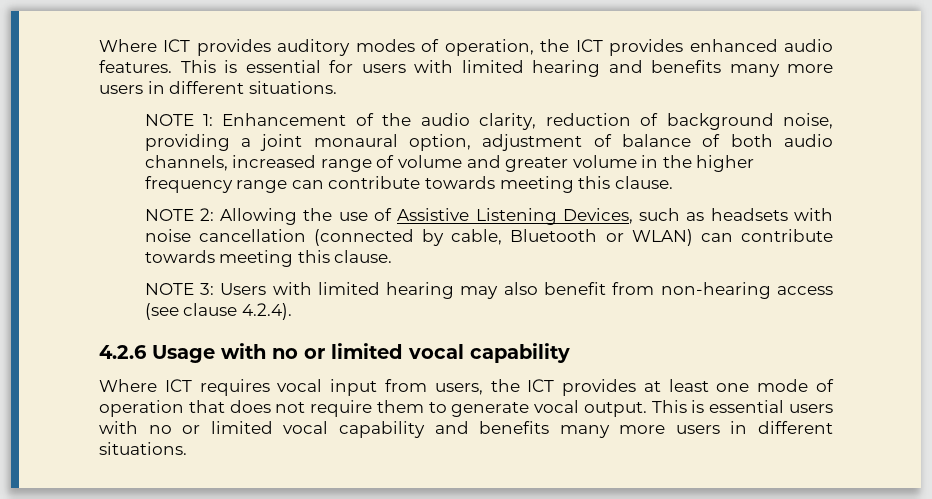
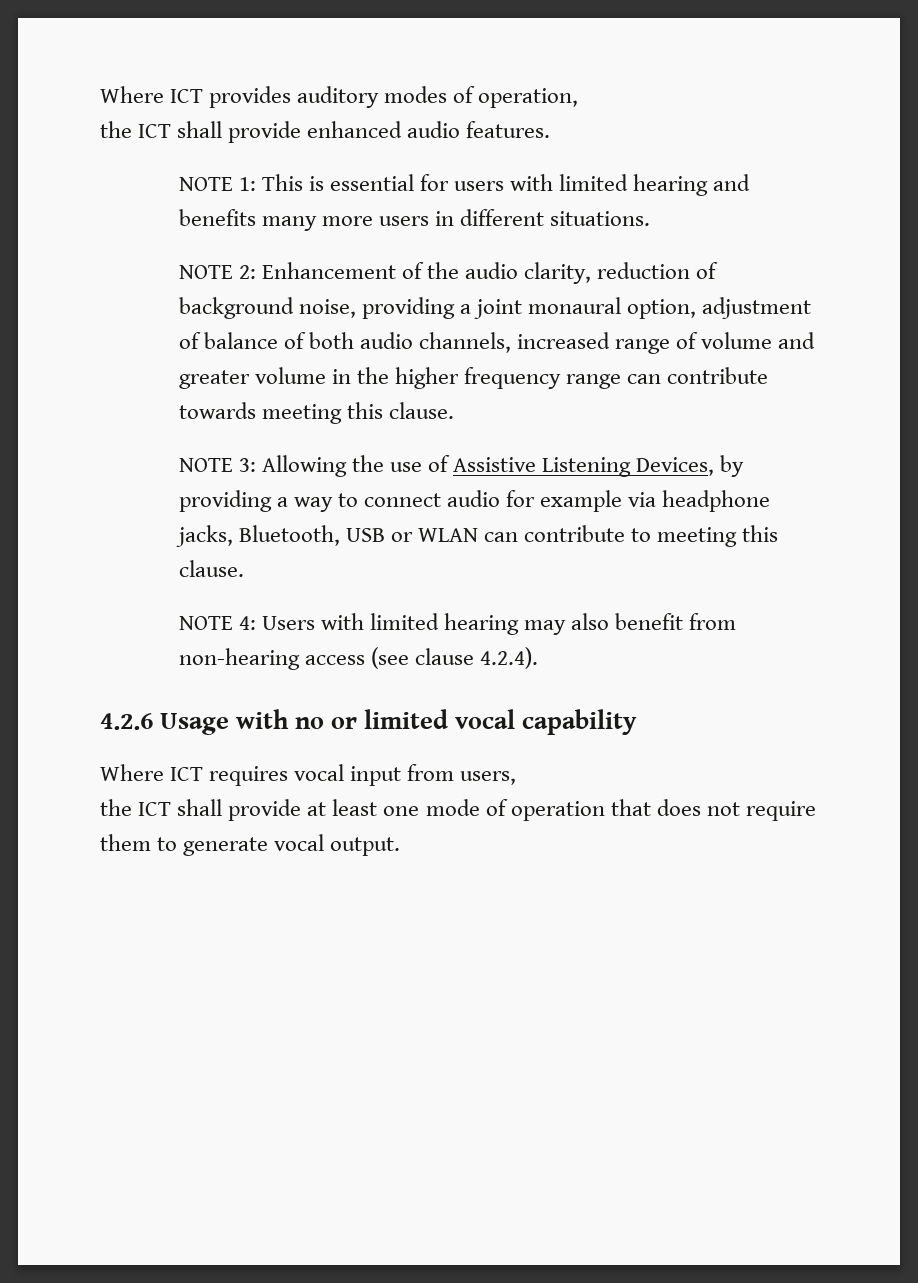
[540,39,684,56] the ICT provides -> [100,121,302,143] // the ICT shall provide
(172, 66) none -> [178,177,256,191] // NOTE 1:
[203,114,214,126] 1: -> [238,265,256,279] 2:
[199,208,214,221] 2: -> [238,458,256,472] 3:
[639,208,833,221] [144,229,834,246] [144,250,393,267] [144,283,214,295] such as headsets with noise cancellation (connected by cable, Bluetooth or WLAN) can contribute towards meeting this clause. // NOTE 3: -> [720,455,745,477] [178,490,771,512] [175,525,779,547] [178,560,244,577] [178,616,256,630] by providing a way to connect audio for example via headphone jacks, Bluetooth, USB or WLAN can contribute to meeting this clause. // NOTE 4:
[490,379,637,396] the ICT provides -> [100,799,302,821] // the ICT shall provide
[651,400,833,413] [99,421,833,438] [99,442,187,455] This is essential users with no or limited vocal capability and benefits many more users in different situations. -> (401, 846) none

